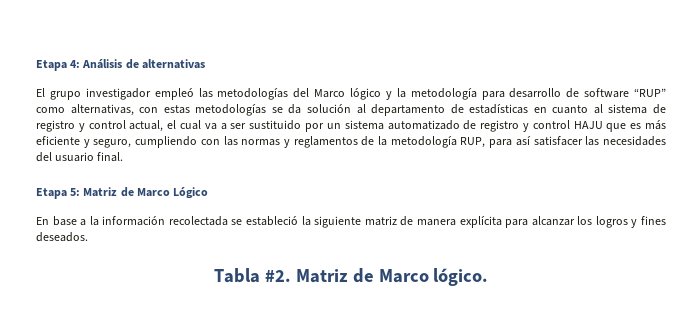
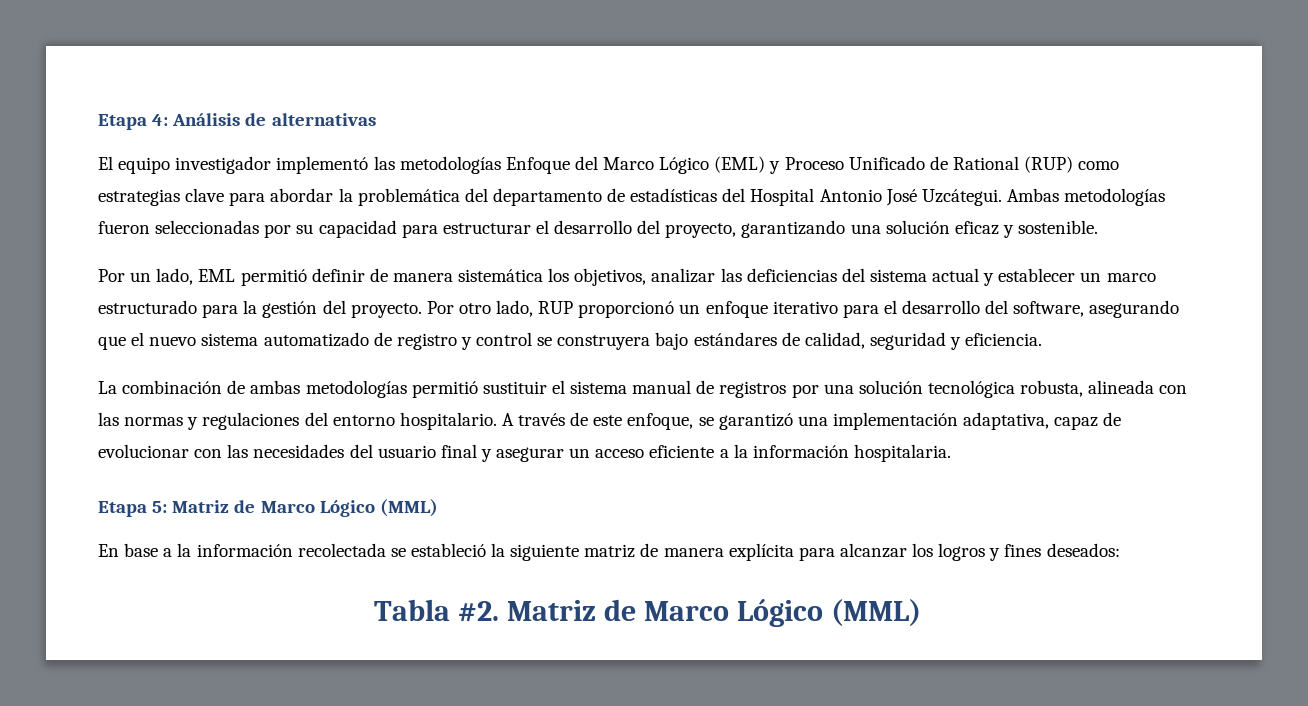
[49,88,194,100] grupo investigador empleó -> [118,156,369,174] equipo investigador implementó
(289, 94) none -> [505,157,570,174] Enfoque
[350,88,666,100] [36,104,666,116] [36,120,341,132] lógico y la metodología para desarrollo de software “RUP” como alternativas, con estas metodologías se da solución al departamento de estadísticas en cuanto al sistema de registro y control actual, el cual va a ser sustituido por un -> [659,156,1120,174] [98,188,1166,206] [98,220,1099,238] [98,268,1156,286] [98,300,1180,318] [98,332,197,350] Lógico (EML) y Proceso Unificado de Rational (RUP) como estrategias clave para abordar la problemática del departamento de estadísticas del Hospital Antonio José Uzcátegui. Ambas metodologías fueron seleccionadas por su capacidad para estructurar el desarrollo del proyecto, garantizando una solución eficaz y sostenible. // Por un lado, EML permitió definir de manera sistemática los objetivos, analizar las deficiencias del sistema actual y establecer un marco estructurado para la gestión del proyecto. Por otro lado, RUP proporcionó un enfoque iterativo para el desarrollo del software, asegurando que el nuevo
[573,120,666,132] [36,136,666,148] [36,152,124,162] HAJU que es más eficiente y seguro, cumpliendo con las normas y reglamentos de la metodología RUP, para así satisfacer las necesidades del usuario final. -> [537,332,1043,350] [98,380,1188,398] [98,412,1122,430] [98,444,951,462] se construyera bajo estándares de calidad, seguridad y eficiencia. // La combinación de ambas metodologías permitió sustituir el sistema manual de registros por una solución tecnológica robusta, alineada con las normas y regulaciones del entorno hospitalario. A través de este enfoque, se garantizó una implementación adaptativa, capaz de evolucionar con las necesidades del usuario final y asegurar un acceso eficiente a la información hospitalaria.
(209, 193) none -> [379,499,438,517] (MML)
[36,232,88,242] deseados. -> [1046,543,1120,557] deseados:
[433,268,489,286] lógico. -> [736,599,921,627] Lógico (MML)

